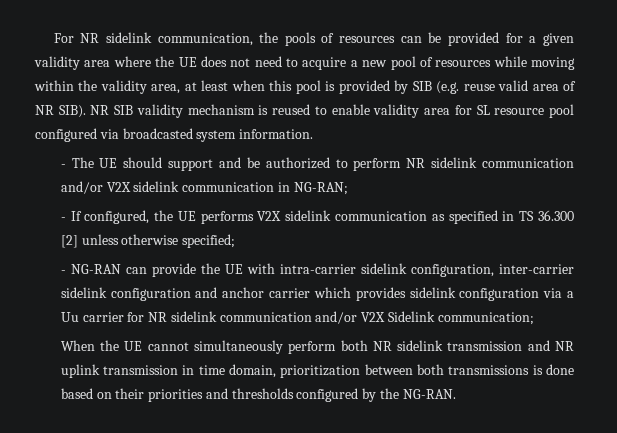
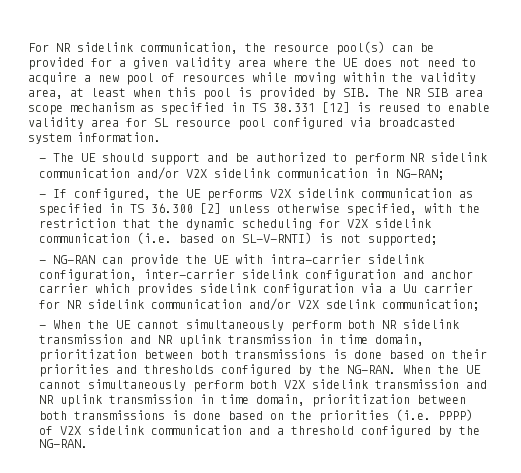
[284,32,396,46] pools of resources -> [273,41,385,55] resource pool(s)
[412,80,577,94] [35,104,255,118] SIB (e.g. reuse valid area of NR SIB). NR SIB validity mechanism -> [343,88,483,97] [28,102,350,115] SIB. The NR SIB area scope mechanism as specified in TS 38.331 [12]
[182,234,236,248] specified; -> [347,203,481,216] [39,218,432,230] [39,232,439,246] specified, with the restriction that the dynamic scheduling for V2X sidelink communication (i.e. based on SL-V-RNTI) is not supported;
[388,311,436,322] Sidelink -> [326,299,376,309] sdelink
(534, 318) none -> [39,325,47,329] -
(456, 394) none -> [403,365,482,374] [39,379,488,392] [39,394,467,407] [39,409,474,423] [39,425,481,437] [39,439,89,448] When the UE cannot simultaneously perform both V2X sidelink transmission and NR uplink transmission in time domain, prioritization between both transmissions is done based on the priorities (i.e. PPPP) of V2X sidelink communication and a threshold configured by the NG-RAN.

